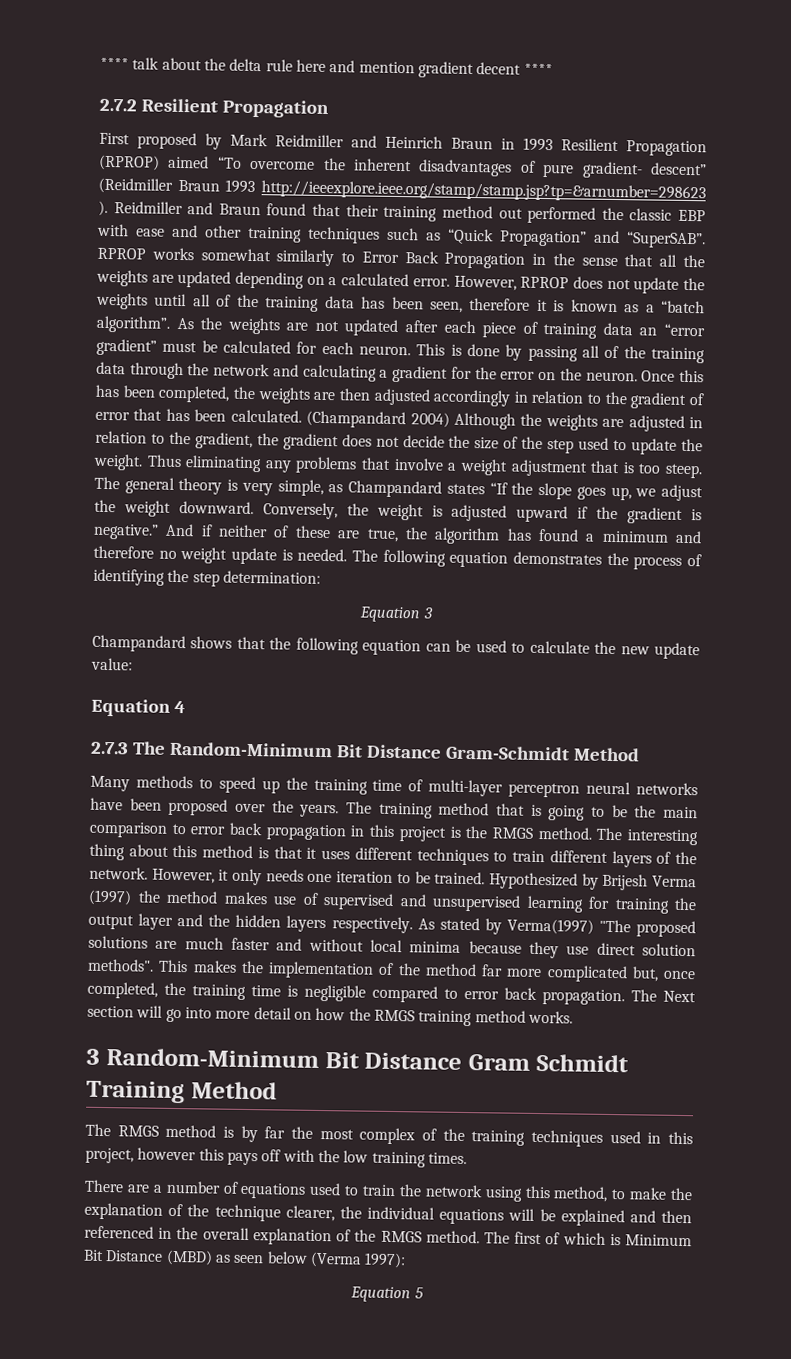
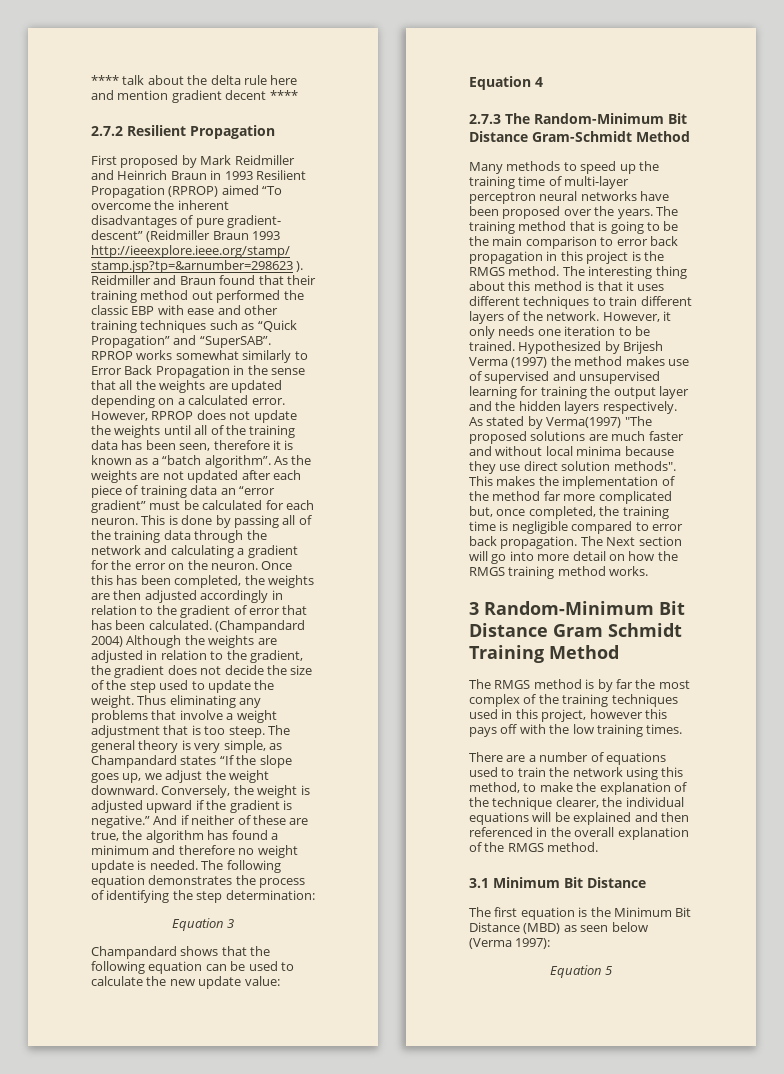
[483,1231,621,1246] The first of which is -> [469,877,646,888] [469,907,611,920] // 3.1 Minimum Bit Distance // The first equation is the

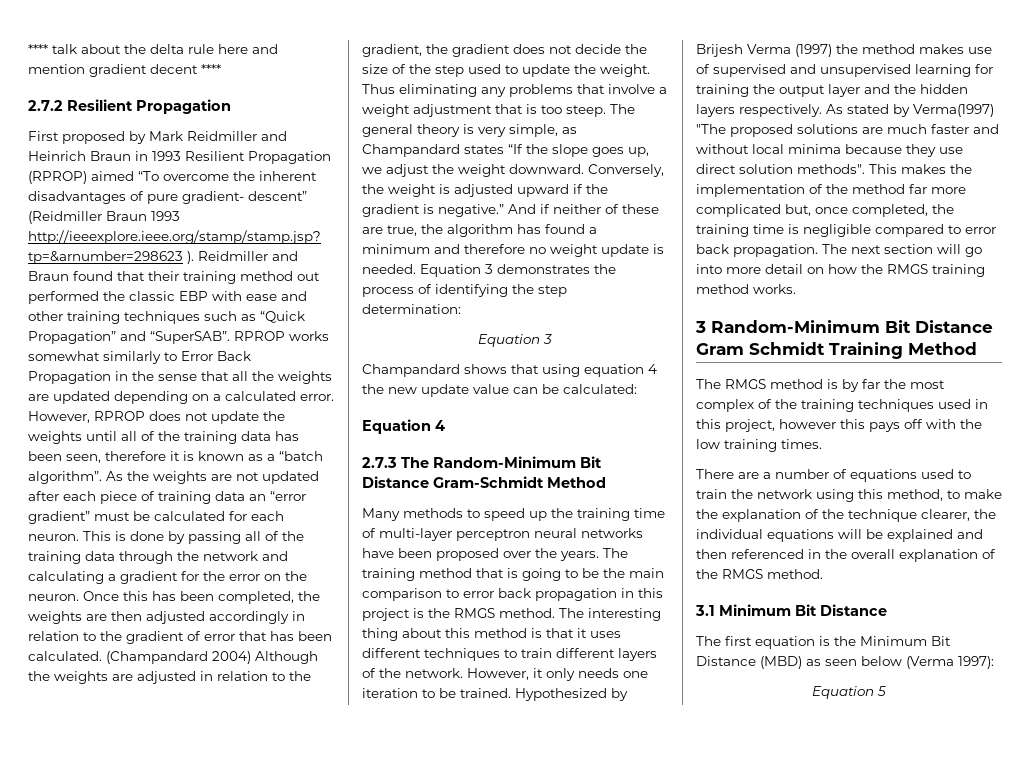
[201,860,281,873] [91,875,145,888] The following equation -> [420,264,493,277] Equation 3
[250,946,271,956] [91,961,294,974] [91,976,280,989] the following equation can be used to calculate the new update value: -> [542,364,657,377] [362,384,637,397] using equation 4 the new update value can be calculated:
[606,537,636,546] Next -> [851,245,881,254] next

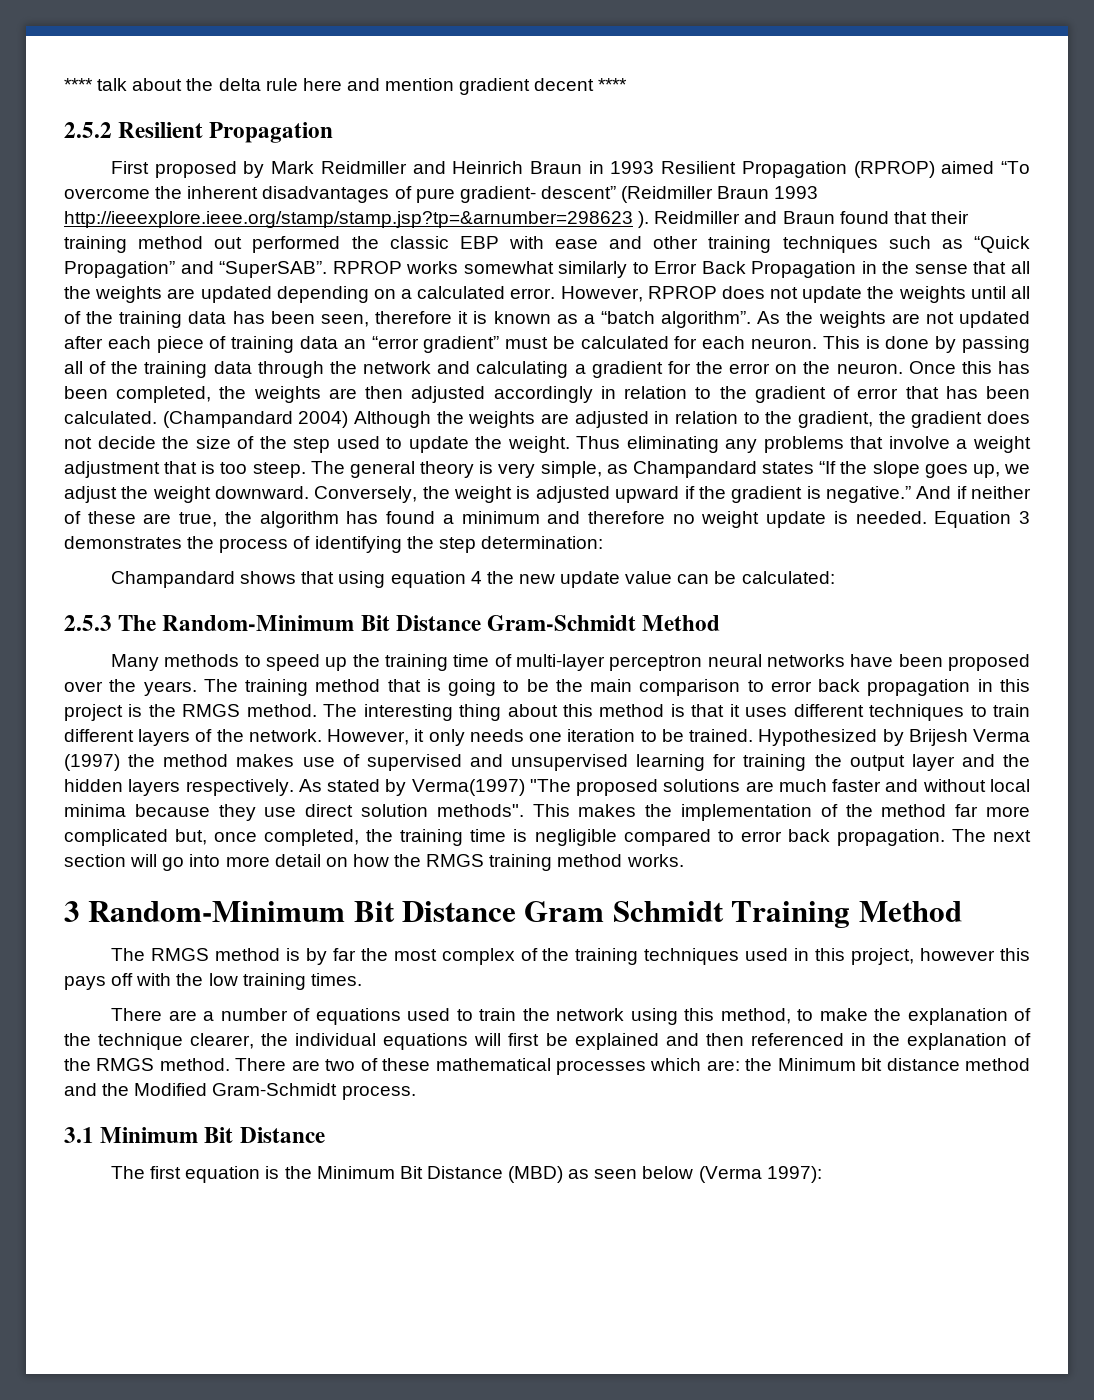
[28,100,63,111] 2.7.2 -> [64,122,112,138] 2.5.2
[478,334,552,347] // Equation 3 -> (603, 542) none
[362,419,445,434] [362,457,397,468] Equation 4 // 2.7.3 -> [64,615,112,631] 2.5.3
(862, 534) none -> [508,1033,540,1046] first
[851,549,895,559] overall -> (900, 1039) none
(823, 574) none -> [235,1058,1030,1075] [64,1083,416,1100] There are two of these mathematical processes which are: the Minimum bit distance method and the Modified Gram-Schmidt process.
[812,686,886,699] // Equation 5 -> (822, 1174) none

